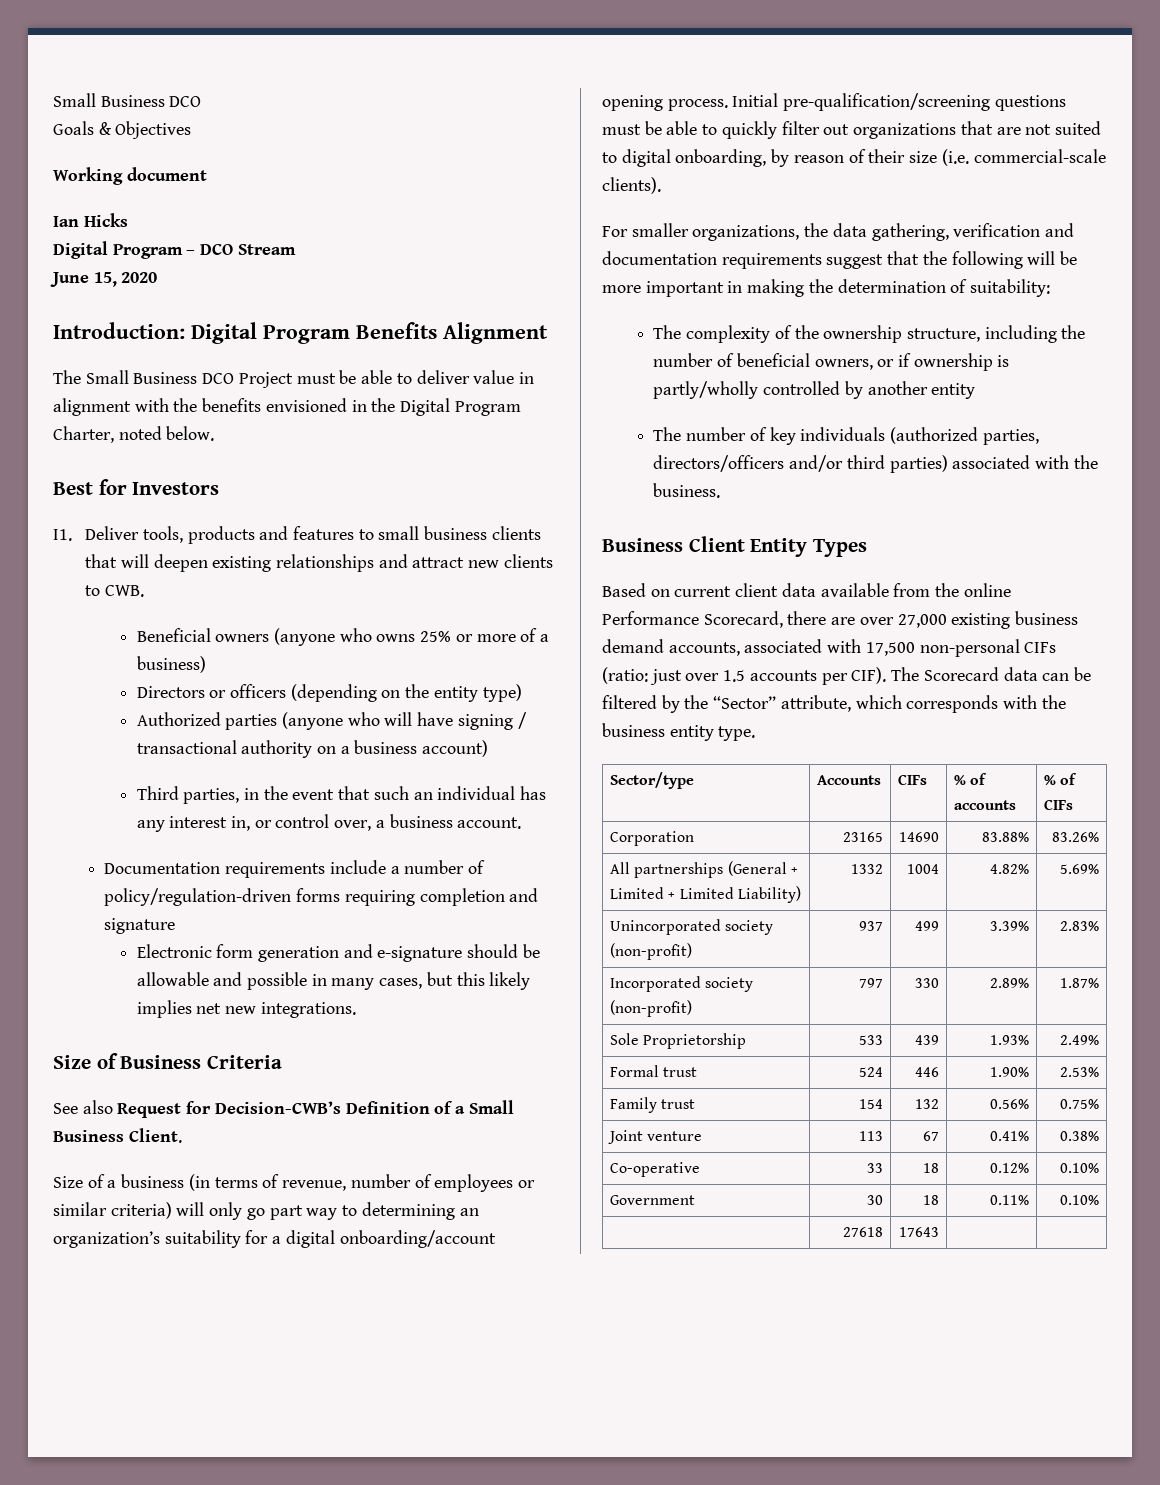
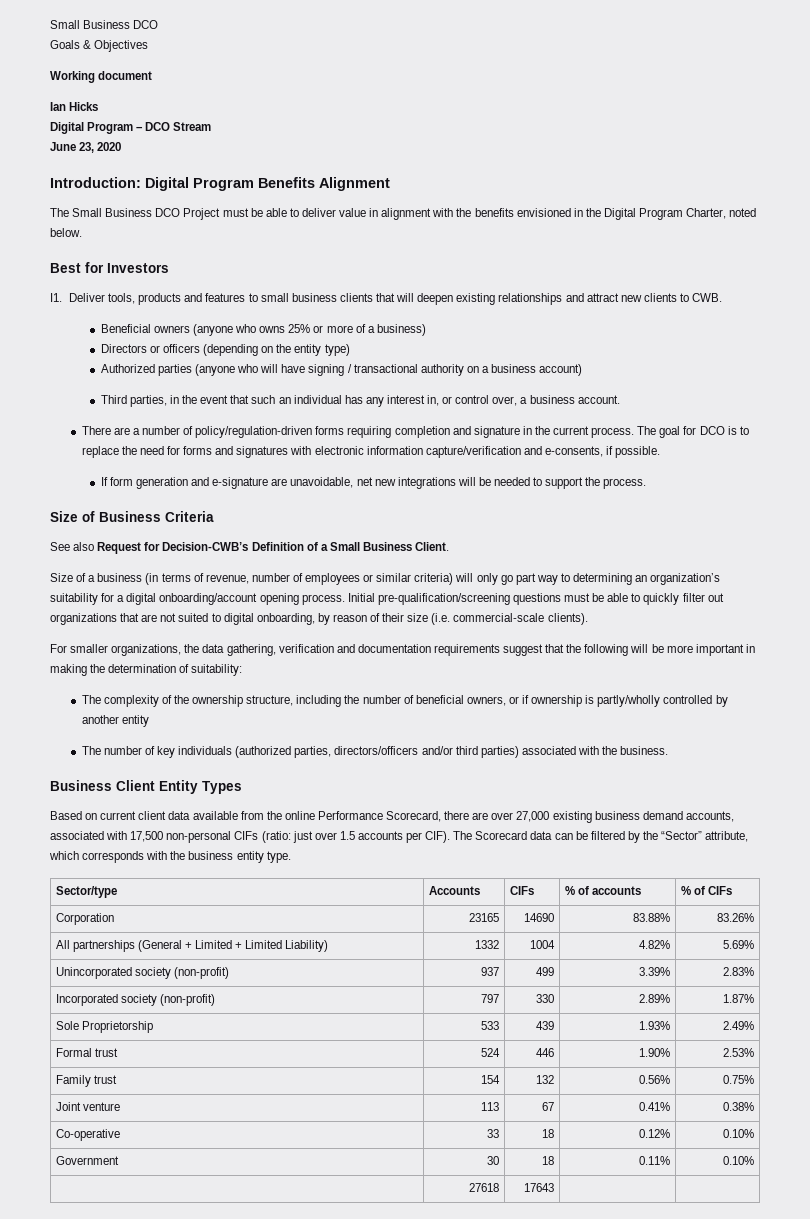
[93,272,117,287] 15, -> [79,142,95,153] 23,
[104,860,386,878] Documentation requirements include -> [81,426,130,435] There are
[136,944,540,962] [136,972,531,990] [136,1000,356,1018] // Electronic form generation and e-signature should be allowable and possible in many cases, but this likely implies net new integrations. -> [522,426,749,438] [81,446,661,458] [100,477,647,489] in the current process. The goal for DCO is to replace the need for forms and signatures with electronic information capture/verification and e-consents, if possible. // If form generation and e-signature are unavoidable, net new integrations will be needed to support the process.

